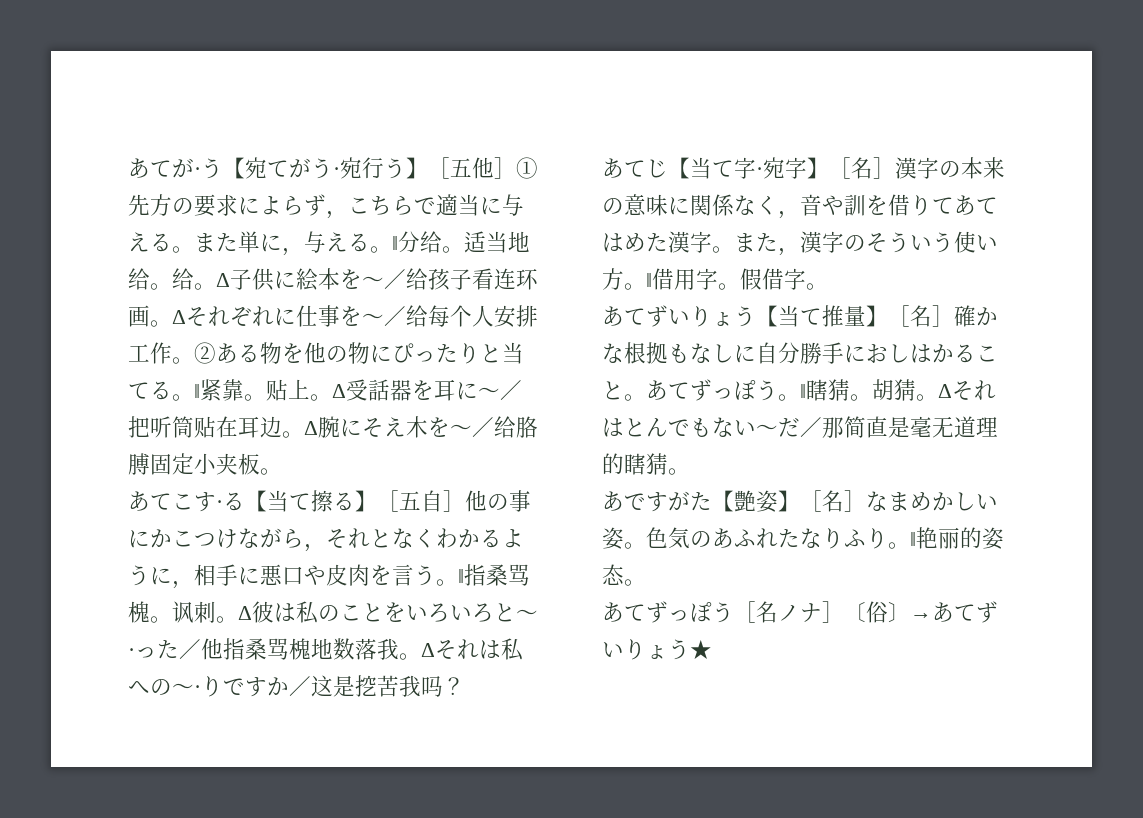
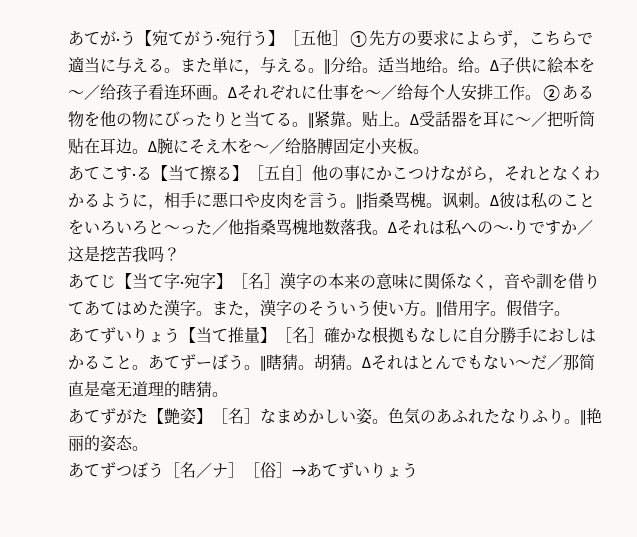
[392,343,414,363] ぴ -> [164,111,180,127] び
[128,648,135,657] · -> (180, 229) none
[712,380,756,400] っぽ -> [196,354,228,370] ーぼ
[624,492,668,512] です -> [84,408,116,424] てず
[668,601,910,623] っぽう［名ノナ］〔俗〕 -> [116,462,292,478] つぼう［名／ナ］［俗］
[690,640,712,659] ★ -> (418, 470) none

